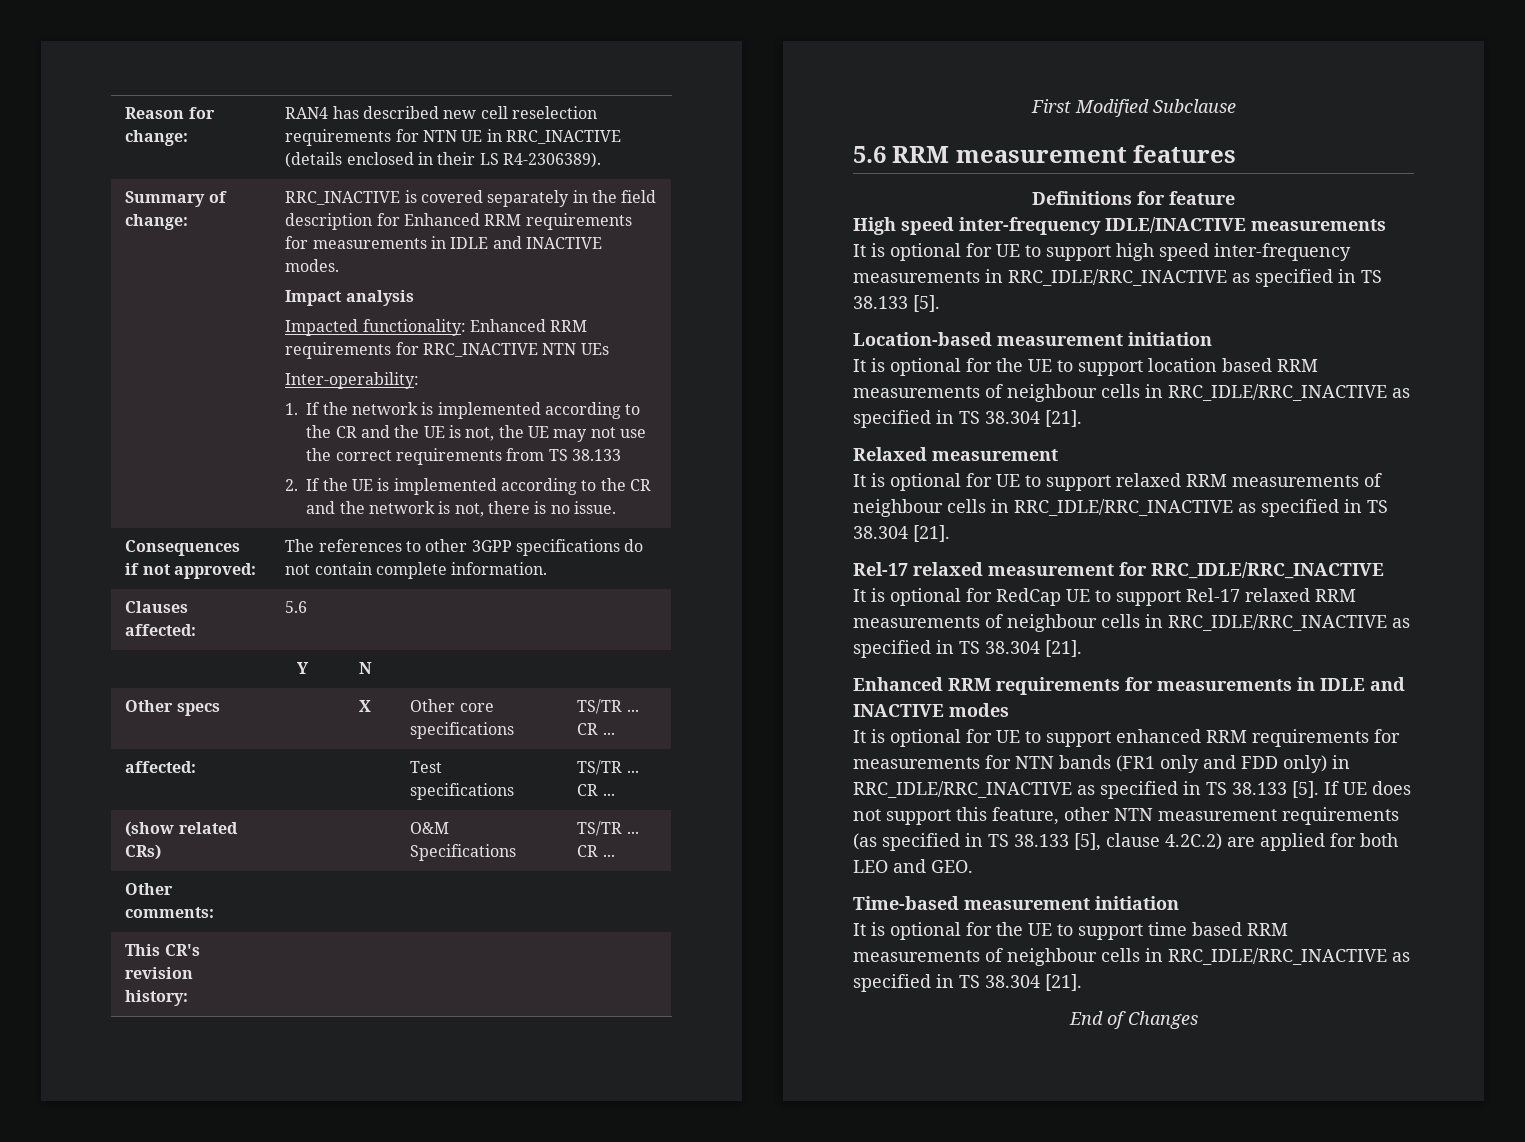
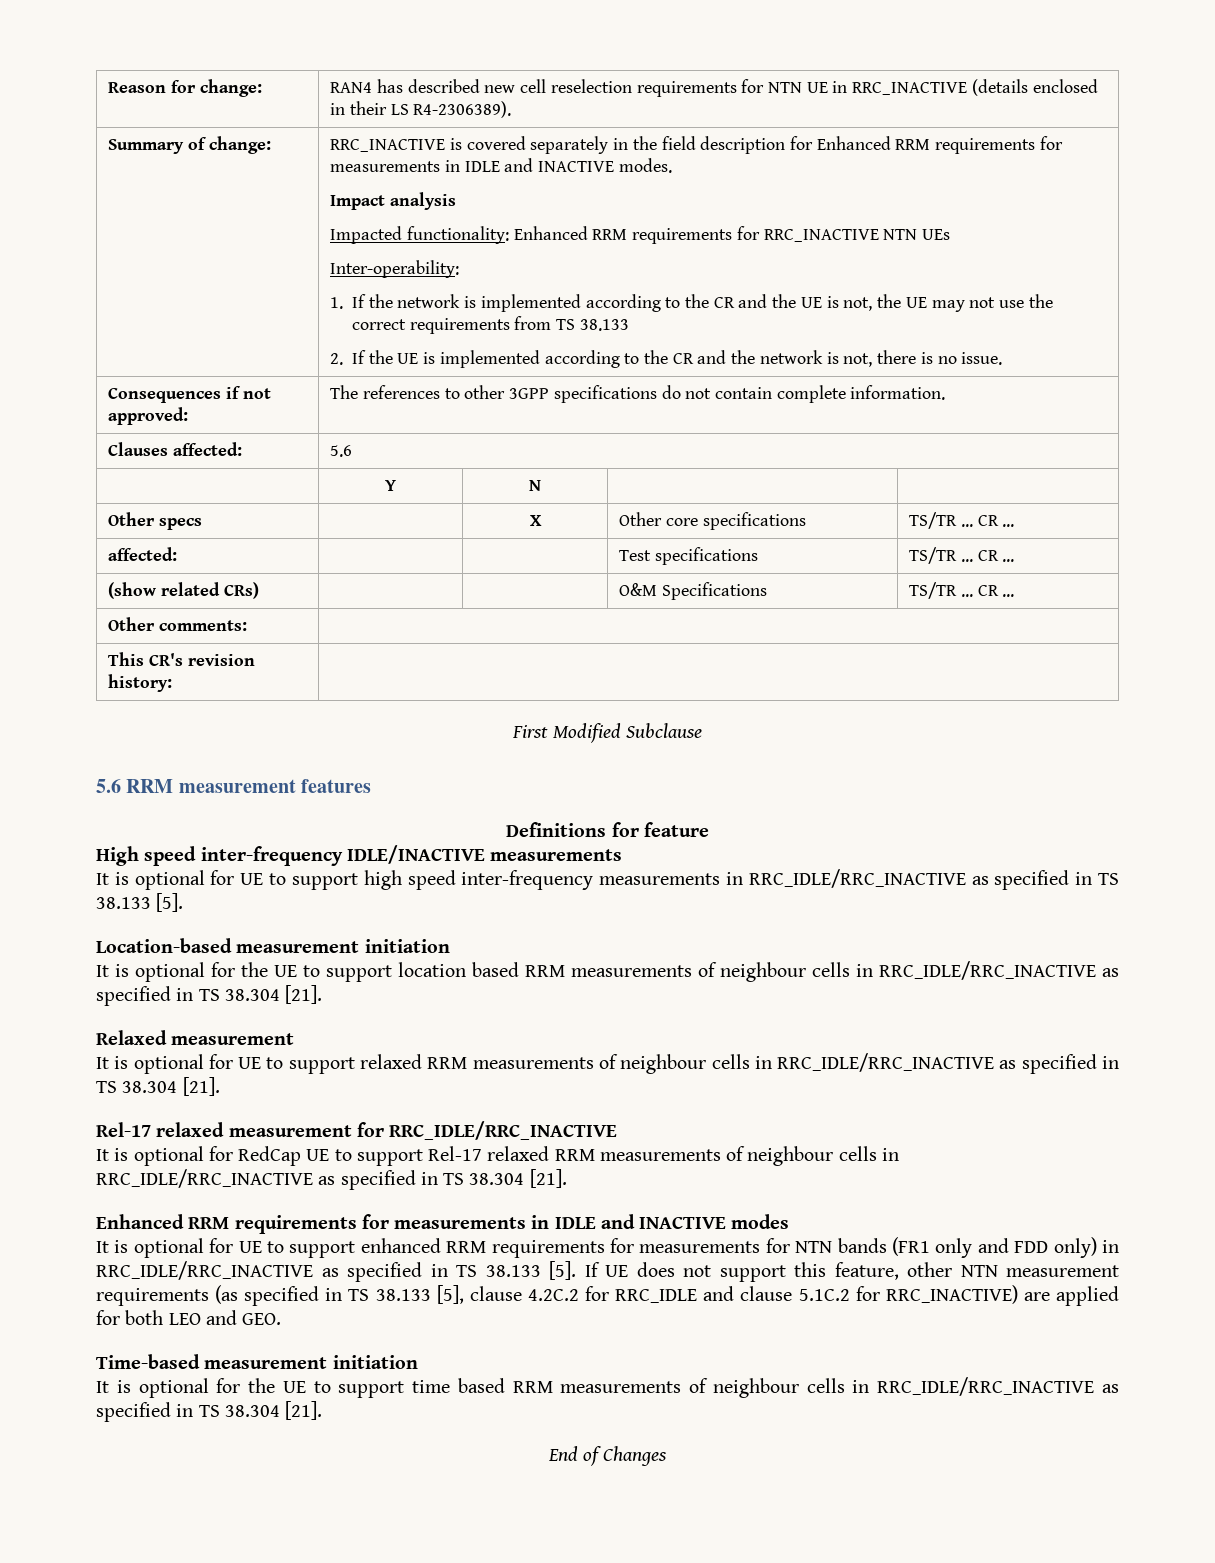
[1165,833,1222,850] 4.2C.2) -> [527,1285,1018,1304] 4.2C.2 for RRC_IDLE and clause 5.1C.2 for RRC_INACTIVE)

